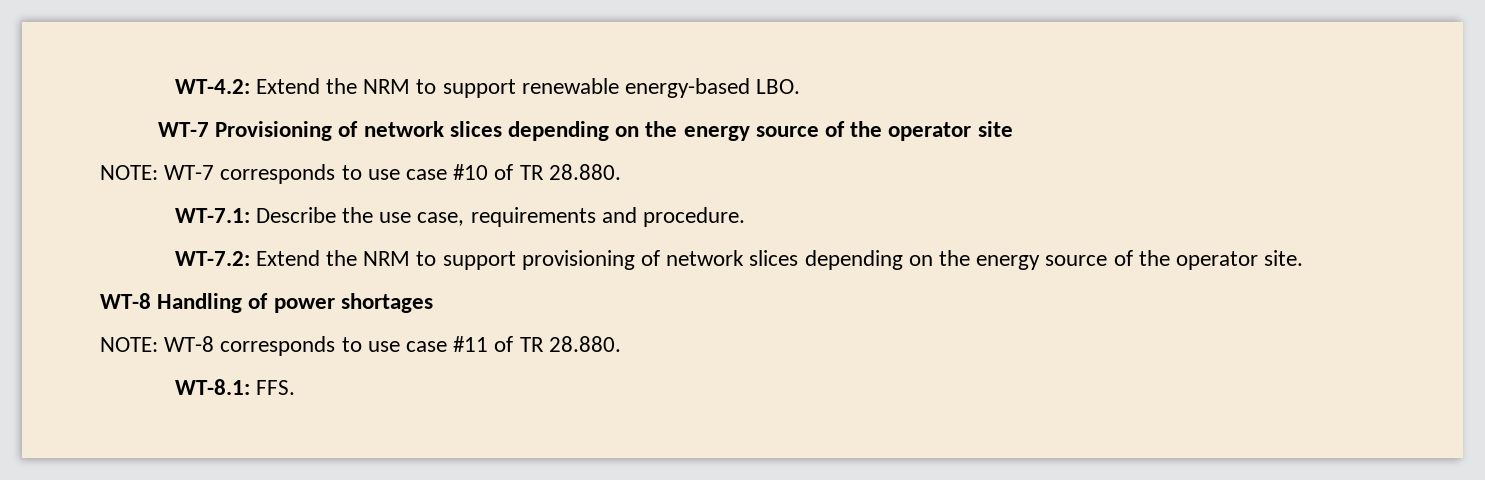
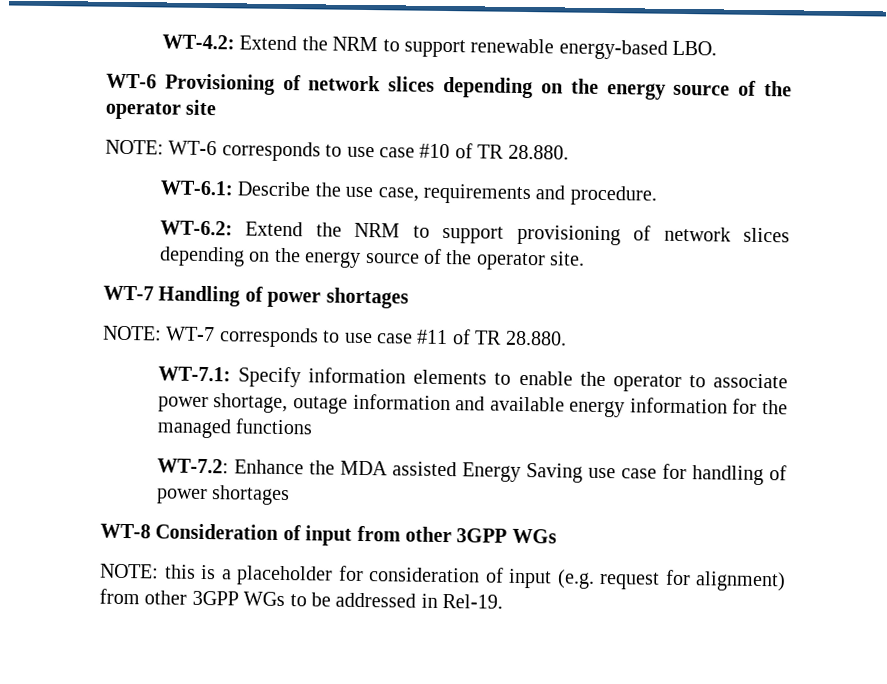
[157,122,209,137] WT-7 -> [106,73,157,89] WT-6
[164,165,215,180] WT-7 -> [168,140,218,156] WT-6
[174,208,250,223] WT-7.1: -> [159,180,234,196] WT-6.1:
[174,251,250,266] WT-7.2: -> [159,220,233,236] WT-6.2:
[100,293,151,309] WT-8 -> [103,285,154,301] WT-7
[164,336,215,352] WT-8 -> [165,326,216,342] WT-7
[174,379,295,395] WT-8.1: FFS. -> [157,366,789,392] [157,393,789,418] [156,418,314,439] [156,458,788,486] [155,485,291,506] [100,523,557,546] [100,563,786,592] [99,588,504,609] WT-7.1: Specify information elements to enable the operator to associate power shortage, outage information and available energy information for the managed functions // WT-7.2: Enhance the MDA assisted Energy Saving use case for handling of power shortages // WT-8 Consideration of input from other 3GPP WGs // NOTE: this is a placeholder for consideration of input (e.g. request for alignment) from other 3GPP WGs to be addressed in Rel-19.

